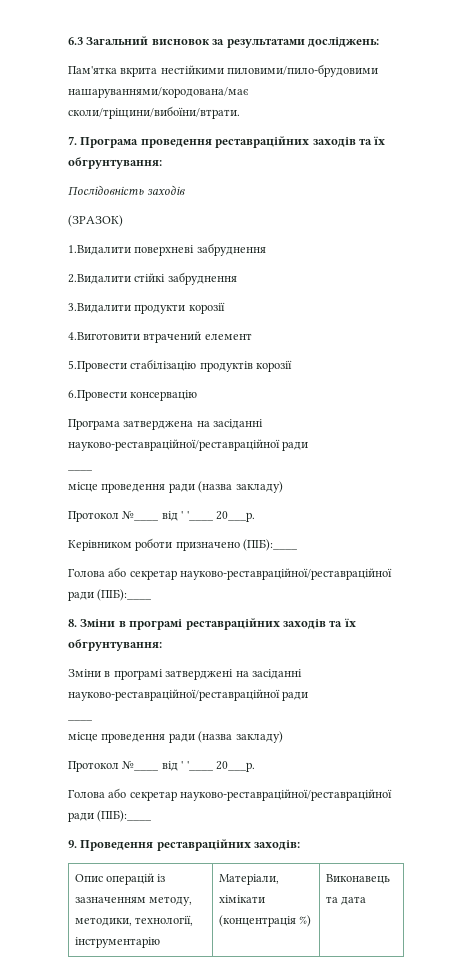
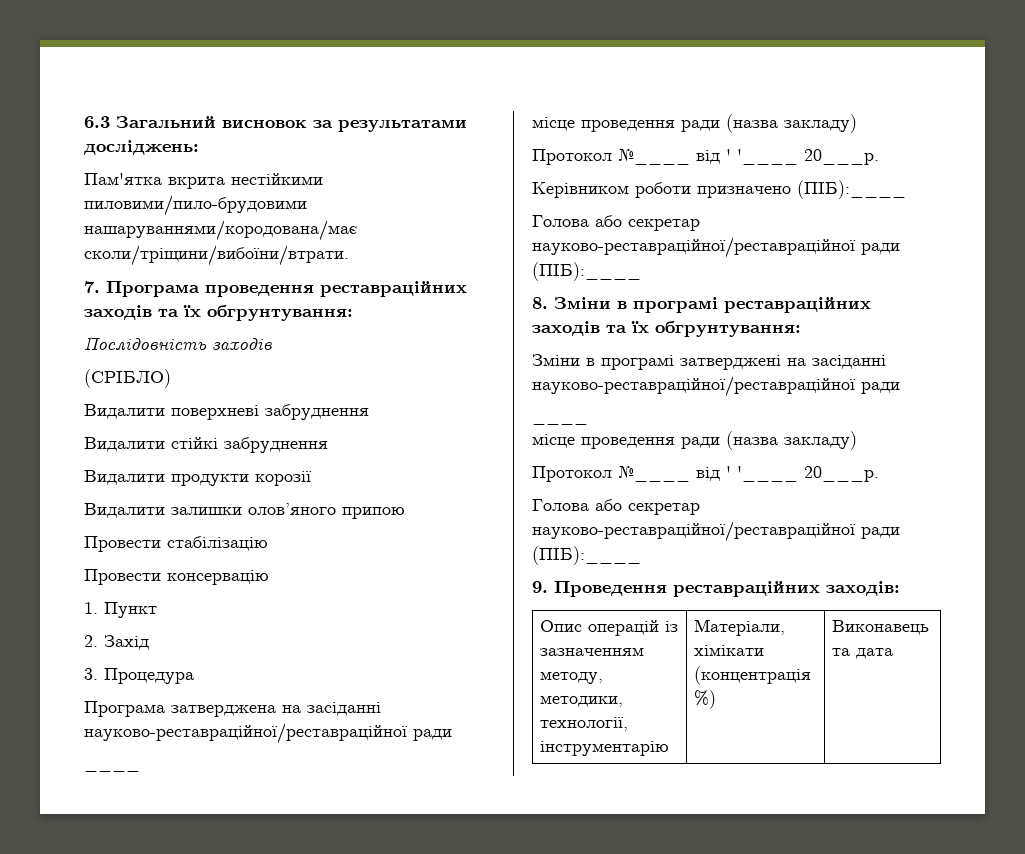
[68,215,123,227] [68,245,131,255] (ЗРАЗОК) // 1.Видалити -> [84,369,171,388] [84,404,165,419] (СРІБЛО) // Видалити
[68,274,131,284] 2.Видалити -> [84,437,165,452] Видалити
[68,303,131,313] 3.Видалити -> [84,470,165,485] Видалити
[68,331,252,343] [68,359,293,372] [68,390,198,401] 4.Виготовити втрачений елемент // 5.Провести стабілізацію продуктів корозії // 6.Провести консервацію -> [84,503,405,519] [84,536,268,552] [84,569,269,585] [84,602,157,618] [84,635,149,650] [84,668,194,684] Видалити залишки олов’яного припою // Провести стабілізацію // Провести консервацію // 1. Пункт // 2. Захід // 3. Процедура

